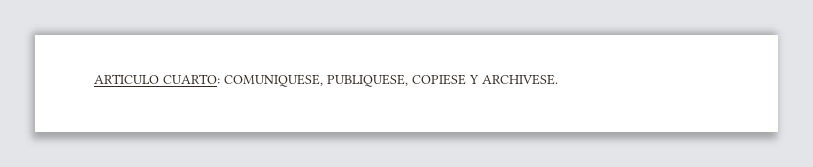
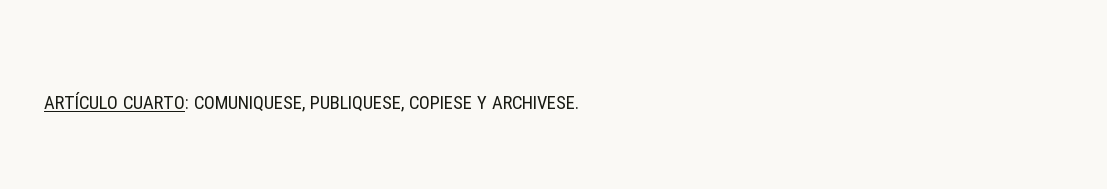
[94,74,159,84] ARTICULO -> [44,92,118,109] ARTÍCULO

